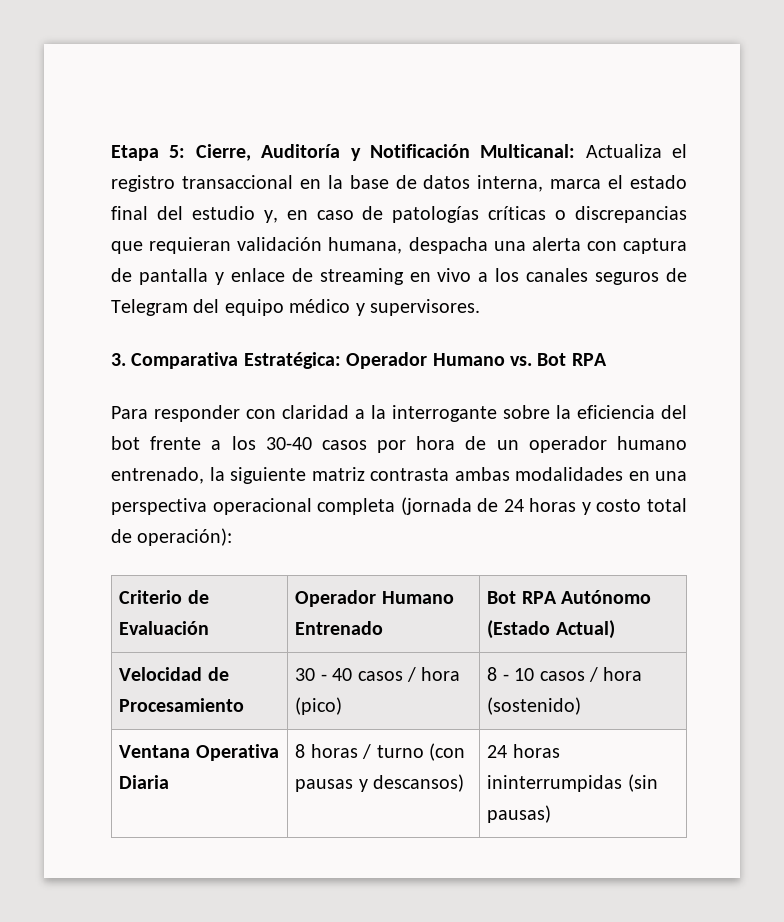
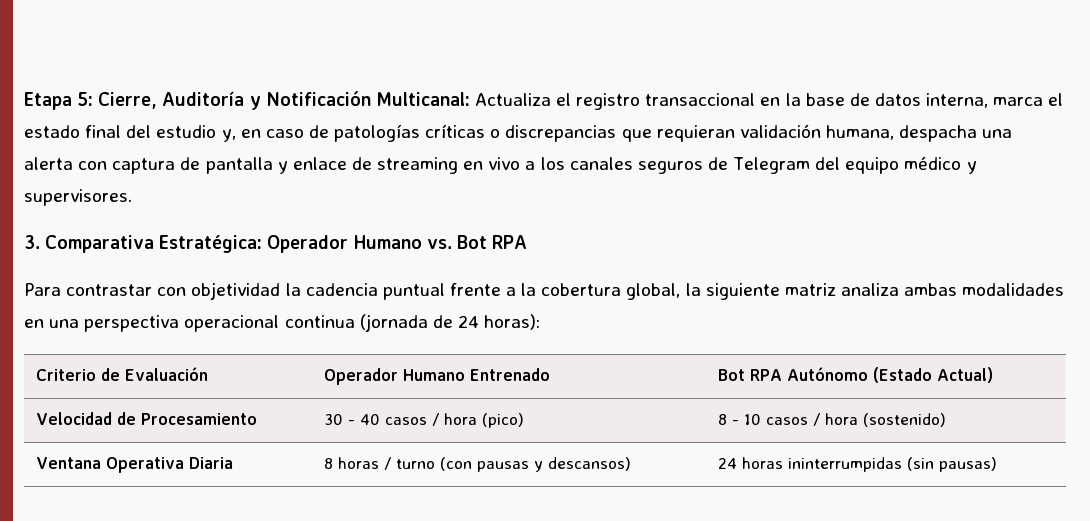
[154,405,687,422] [111,436,687,453] [111,467,204,484] responder con claridad a la interrogante sobre la eficiencia del bot frente a los 30-40 casos por hora de un operador humano entrenado, -> [66,282,681,300] contrastar con objetividad la cadencia puntual frente a la cobertura global,
[370,468,449,481] contrasta -> [840,283,899,296] analiza
[317,498,396,515] completa -> [284,315,355,328] continua
[529,498,687,515] [111,528,233,546] horas y costo total de operación): -> [484,314,541,330] horas):

